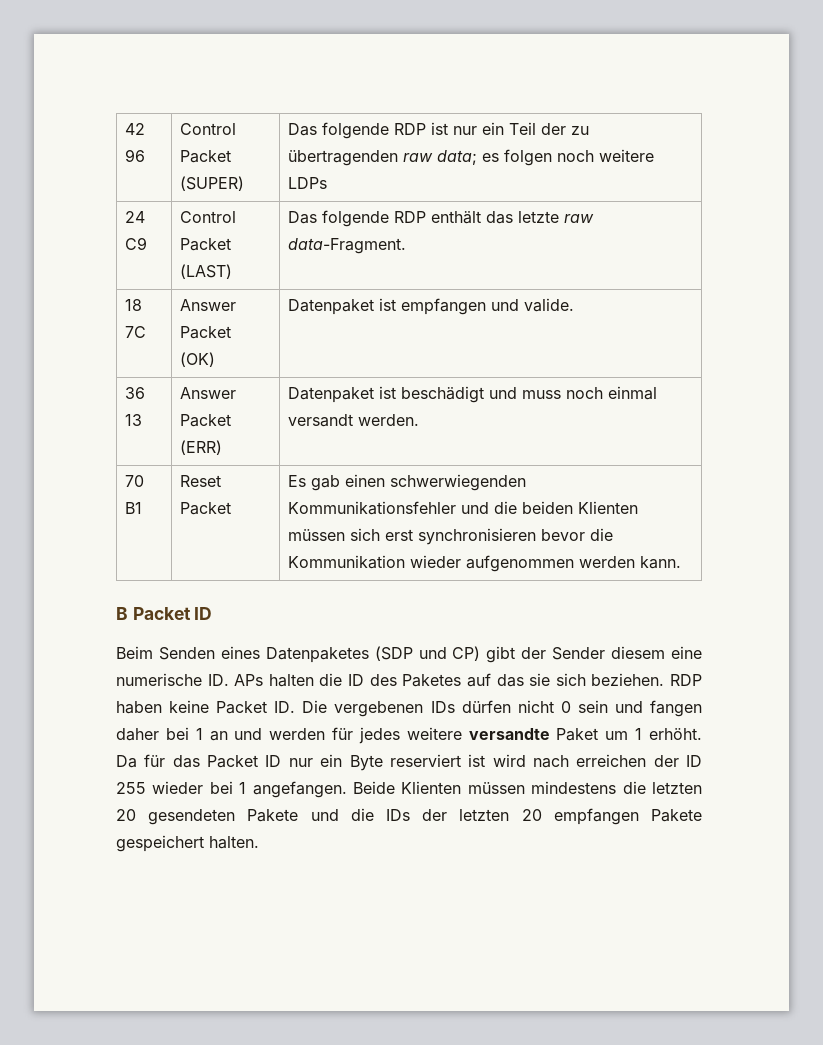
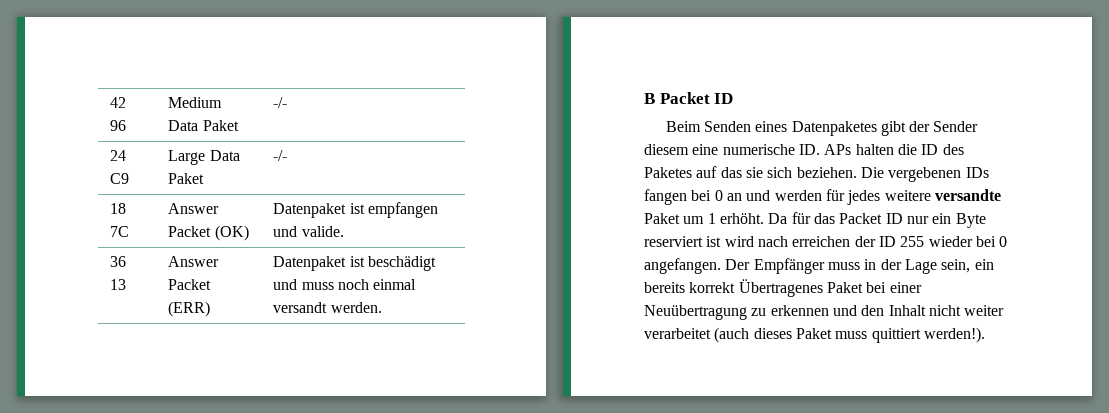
[180,123,237,135] [180,150,232,163] [180,176,245,191] [288,122,590,139] [288,149,655,166] [288,177,328,189] [125,211,146,223] [125,237,148,250] [180,211,237,223] [180,238,232,251] [180,264,233,279] [288,210,595,227] [288,238,407,254] Control Packet (SUPER) | Das folgende RDP ist nur ein Teil der zu übertragenden raw data; es folgen noch weitere LDPs // 24 C9 | Control Packet (LAST) | Das folgende RDP enthält das letzte raw data-Fragment. -> [168,97,223,108] [168,120,239,131] [273,97,288,108] [110,150,127,161] [110,173,130,184] [168,150,240,165] [168,173,205,184] [273,150,288,161] Medium Data Paket | -/- // 24 C9 | Large Data Paket | -/-
[125,475,145,487] [125,502,143,514] [180,475,222,487] [180,502,232,515] [288,474,527,491] [288,501,639,515] [288,528,614,545] [288,555,682,572] // 70 B1 | Reset Packet | Es gab einen schwerwiegenden Kommunikationsfehler und die beiden Klienten müssen sich erst synchronisieren bevor die Kommunikation wieder aufgenommen werden kann. -> (382, 307) none
[374,646,481,661] (SDP und CP) -> (877, 128) none
[670,674,703,686] [116,700,702,717] [116,727,203,741] RDP haben keine Packet ID. Die vergebenen IDs dürfen nicht 0 sein und fangen daher bei 1 -> [860,167,989,182] [644,189,723,205] Die vergebenen IDs fangen bei 0
[239,781,702,798] [116,808,702,825] [116,835,259,852] 1 angefangen. Beide Klienten müssen mindestens die letzten 20 gesendeten Pakete und die IDs der letzten 20 empfangen Pakete gespeichert halten. -> [999,236,1008,247] [644,258,994,274] [644,279,922,297] [644,305,1005,320] [644,327,985,343] 0 angefangen. Der Empfänger muss in der Lage sein, ein bereits korrekt Übertragenes Paket bei einer Neuübertragung zu erkennen und den Inhalt nicht weiter verarbeitet (auch dieses Paket muss quittiert werden!).

